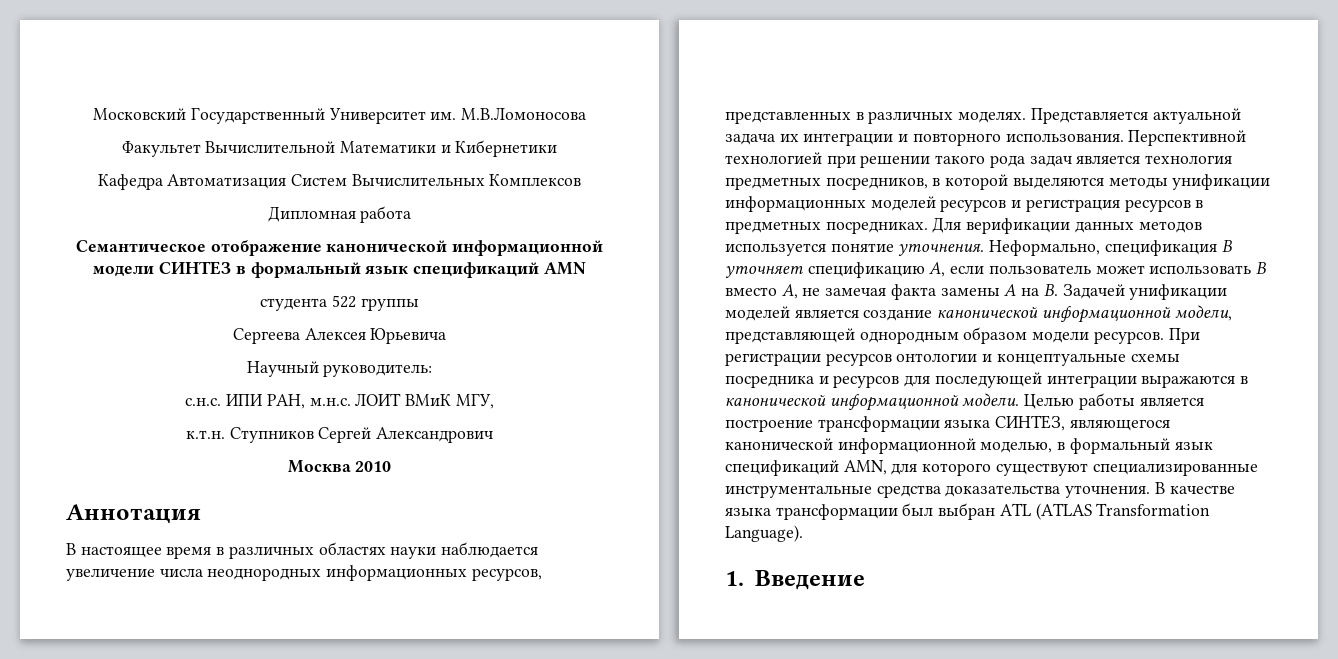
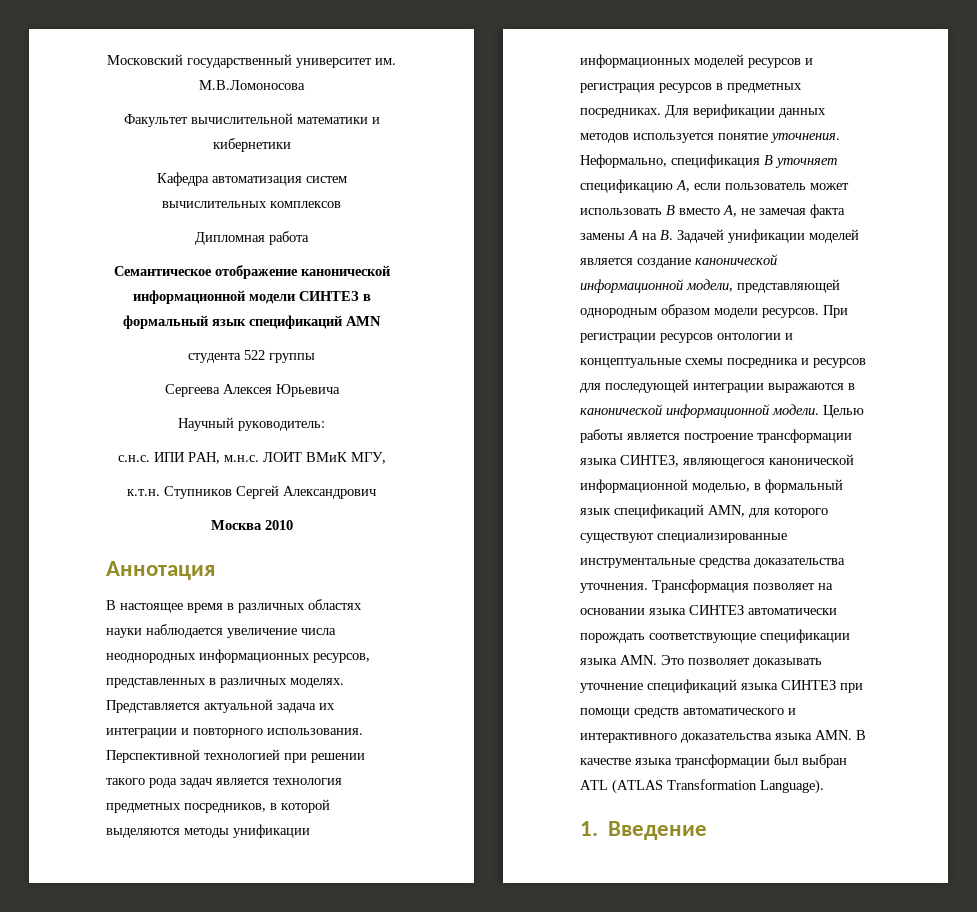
[190,107,426,124] Государственный Университет -> [187,54,372,68] государственный университет
[205,140,558,157] [97,174,582,190] Вычислительной Математики и Кибернетики // Кафедра Автоматизация Систем Вычислительных Комплексов -> [190,113,380,124] [212,138,291,152] [156,172,347,186] [162,201,341,208] вычислительной математики и кибернетики // Кафедра автоматизация систем вычислительных комплексов
(1151, 491) none -> [652,579,833,593] [580,605,837,615] [580,629,850,643] [580,655,822,668] [580,679,863,693] [580,708,796,718] [580,730,852,743] Трансформация позволяет на основании языка СИНТЕЗ автоматически порождать соответствующие спецификации языка AMN. Это позволяет доказывать уточнение спецификаций языка СИНТЕЗ при помощи средств автоматического и интерактивного доказательства языка AMN.

